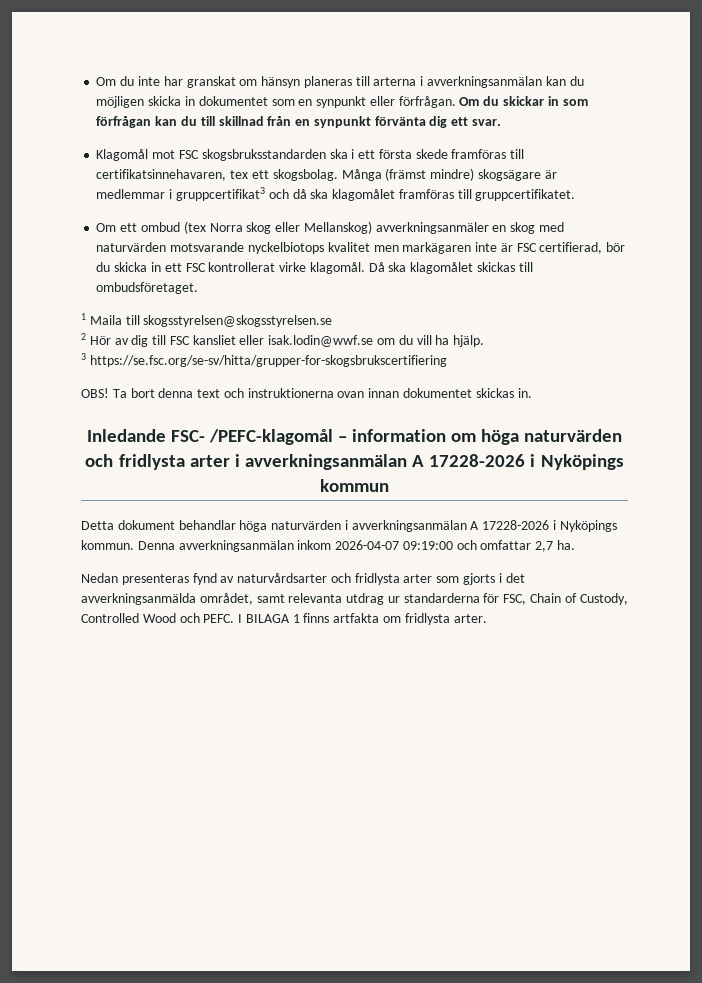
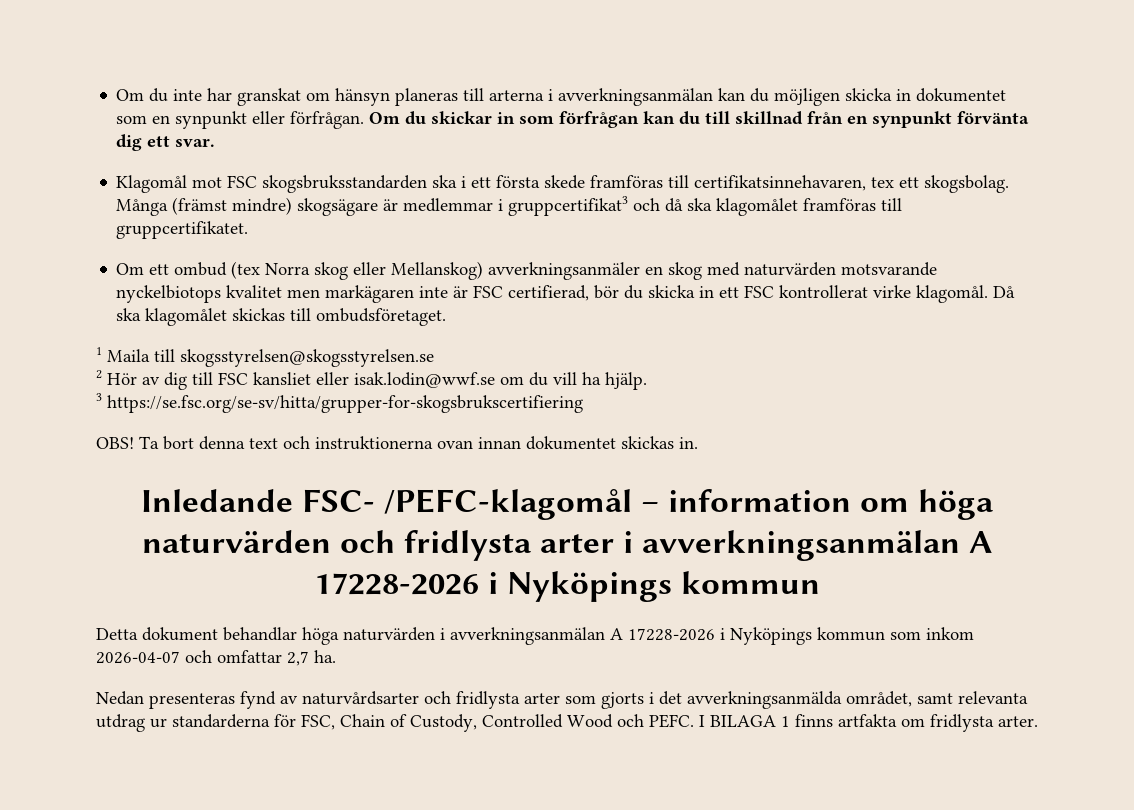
[81,540,294,552] kommun. Denna avverkningsanmälan -> [817,627,921,641] kommun som
[402,541,453,550] 09:19:00 -> (180, 657) none

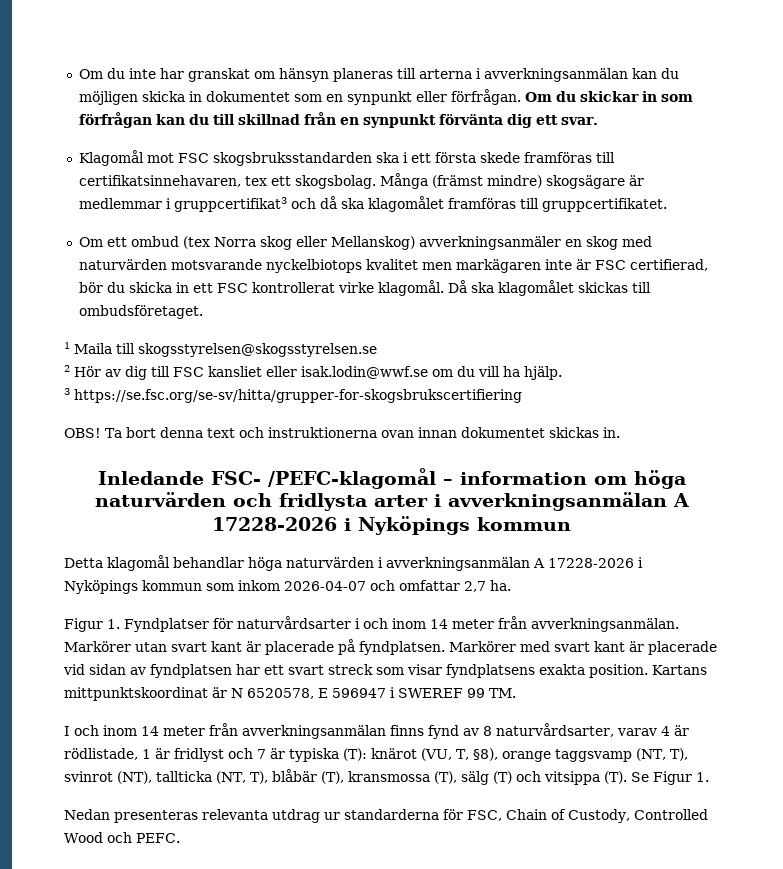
[142,627,218,641] dokument -> [107,555,170,571] klagomål
[96,691,953,709] Nedan presenteras fynd av naturvårdsarter och fridlysta arter som gjorts i det avverkningsanmälda området, samt -> [64,616,679,632] [64,639,717,655] [63,664,707,678] [64,687,516,701] [64,723,689,739] [64,748,688,762] [64,769,709,785] [64,809,198,823] Figur 1. Fyndplatser för naturvårdsarter i och inom 14 meter från avverkningsanmälan. Markörer utan svart kant är placerade på fyndplatsen. Markörer med svart kant är placerade vid sidan av fyndplatsen har ett svart streck som visar fyndplatsens exakta position. Kartans mittpunktskoordinat är N 6520578, E 596947 i SWEREF 99 TM. // I och inom 14 meter från avverkningsanmälan finns fynd av 8 naturvårdsarter, varav 4 är rödlistade, 1 är fridlyst och 7 är typiska (T): knärot (VU, T, §8), orange taggsvamp (NT, T), svinrot (NT), tallticka (NT, T), blåbär (T), kransmossa (T), sälg (T) och vitsippa (T). Se Figur 1. // Nedan presenteras
[699,714,1038,732] I BILAGA 1 finns artfakta om fridlysta arter. -> (180, 838) none

